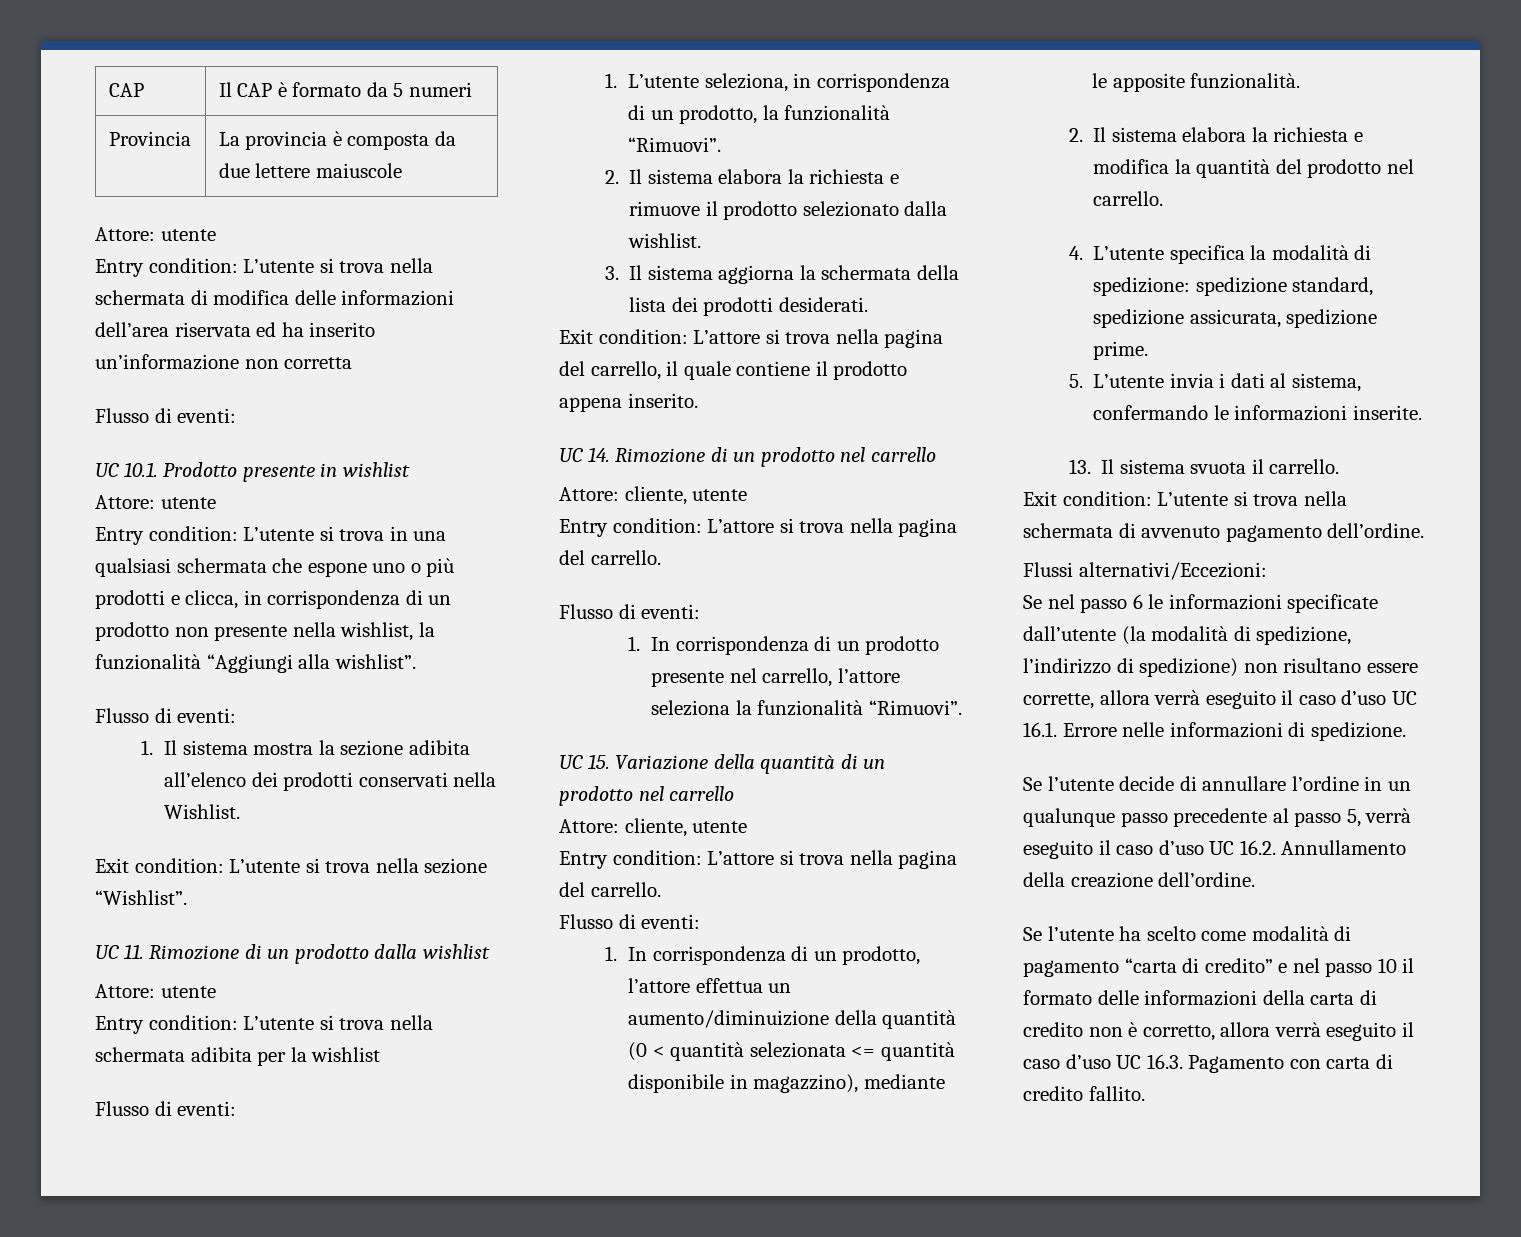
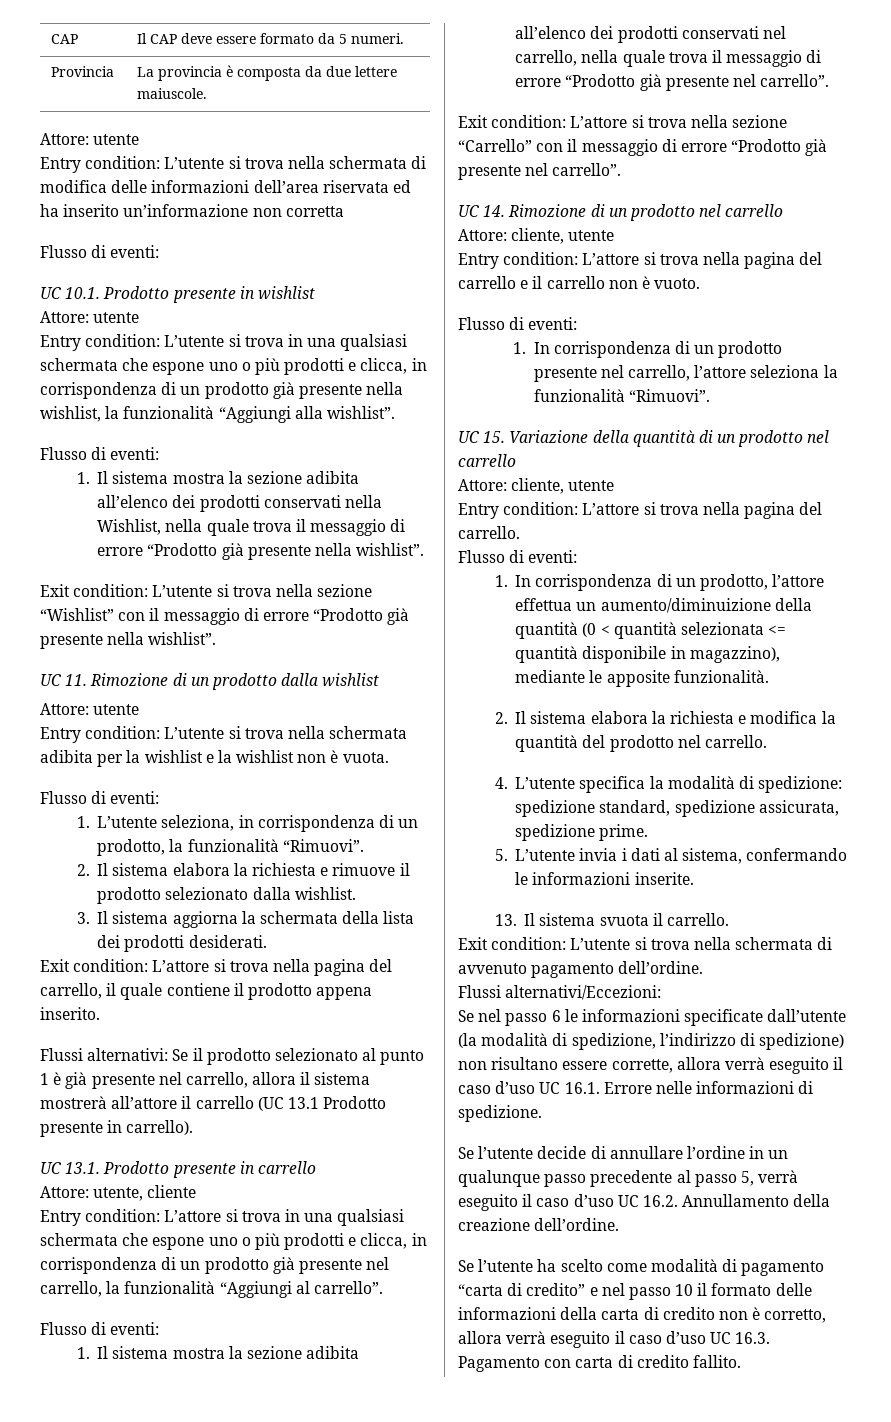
[277,82,287,97] è -> [181,33,257,44] deve essere
[408,82,472,97] numeri -> [351,33,405,44] numeri.
[315,163,402,178] maiuscole -> [137,88,208,99] maiuscole.
[174,627,209,637] non -> [272,382,295,399] già
[164,804,241,819] Wishlist. -> [97,519,406,536] [97,543,425,560] Wishlist, nella quale trova il messaggio di errore “Prodotto già presente nella wishlist”.
[95,890,187,905] “Wishlist”. -> [40,608,410,625] [40,632,217,649] “Wishlist” con il messaggio di errore “Prodotto già presente nella wishlist”.
(381, 1054) none -> [205,750,389,763] e la wishlist non è vuota.
(698, 400) none -> [40,1048,425,1065] [40,1072,371,1089] [40,1096,387,1111] [40,1120,194,1137] [40,1161,316,1178] [40,1185,197,1201] [40,1209,405,1226] [40,1233,427,1250] [40,1257,390,1274] [40,1281,383,1298] [40,1322,160,1335] [76,1346,360,1359] [515,26,787,43] [515,50,822,67] [515,74,830,91] [458,115,788,128] [458,139,828,156] [458,163,622,180] // Flussi alternativi: Se il prodotto selezionato al punto 1 è già presente nel carrello, allora il sistema mostrerà all’attore il carrello (UC 13.1 Prodotto presente in carrello). // UC 13.1. Prodotto presente in carrello // Attore: utente, cliente // Entry condition: L’attore si trova in una qualsiasi schermata che espone uno o più prodotti e clicca, in corrispondenza di un prodotto già presente nel carrello, la funzionalità “Aggiungi al carrello”. // Flusso di eventi: // 1. Il sistema mostra la sezione adibita all’elenco dei prodotti conservati nel carrello, nella quale trova il messaggio di errore “Prodotto già presente nel carrello”. // Exit condition: L’attore si trova nella sezione “Carrello” con il messaggio di errore “Prodotto già presente nel carrello”.
[590,550,661,565] carrello. -> [458,276,701,289] carrello e il carrello non è vuoto.

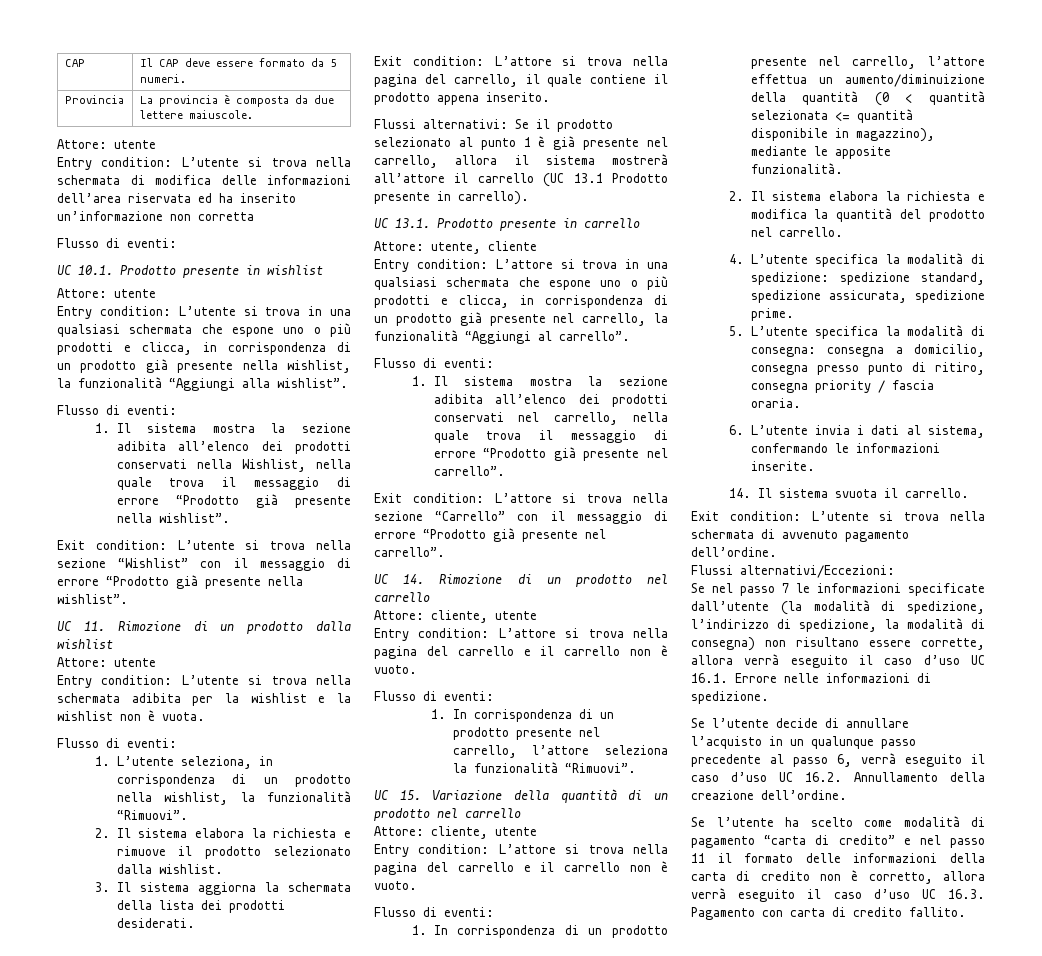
[97,839,166,856] prodotto, -> [295,774,351,787] [116,792,229,805] prodotto nella wishlist,
[458,526,520,539] [458,550,578,563] [494,574,769,591] carrello. // Flusso di eventi: // 1. In corrispondenza di un prodotto, -> [457,861,668,872] [374,881,417,890] [374,907,494,917] [412,925,668,938] [750,56,916,69] carrello e il carrello non è vuoto. // Flusso di eventi: // 1. In corrispondenza di un prodotto presente nel carrello,
(576, 855) none -> [815,325,985,339] [750,344,985,357] [750,362,985,375] [750,380,934,393] [750,398,801,408] [729,425,808,435] specifica la modalità di consegna: consegna a domicilio, consegna presso punto di ritiro, consegna priority / fascia oraria. // 6. L’utente
[494,914,517,926] 13. -> [729,488,752,498] 14.
[551,1010,561,1022] 6 -> [782,583,789,593] 7
[759,1033,845,1050] spedizione) -> [799,618,985,632] [691,637,755,651] spedizione, la modalità di consegna)
[686,1146,745,1159] l’ordine -> [691,736,762,749] l’acquisto
[740,1171,754,1186] 5, -> [837,754,852,767] 6,
[675,1284,694,1296] 10 -> [691,853,705,863] 11

